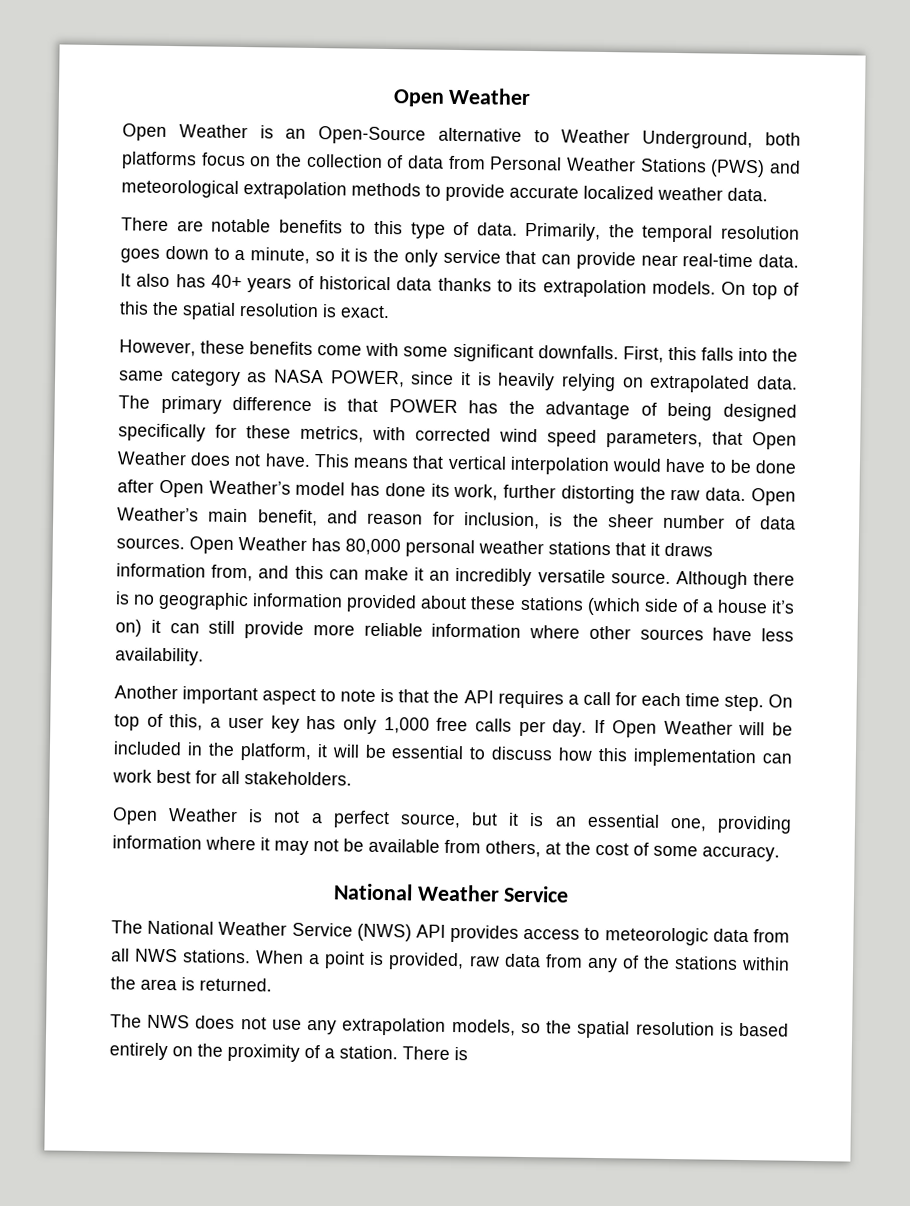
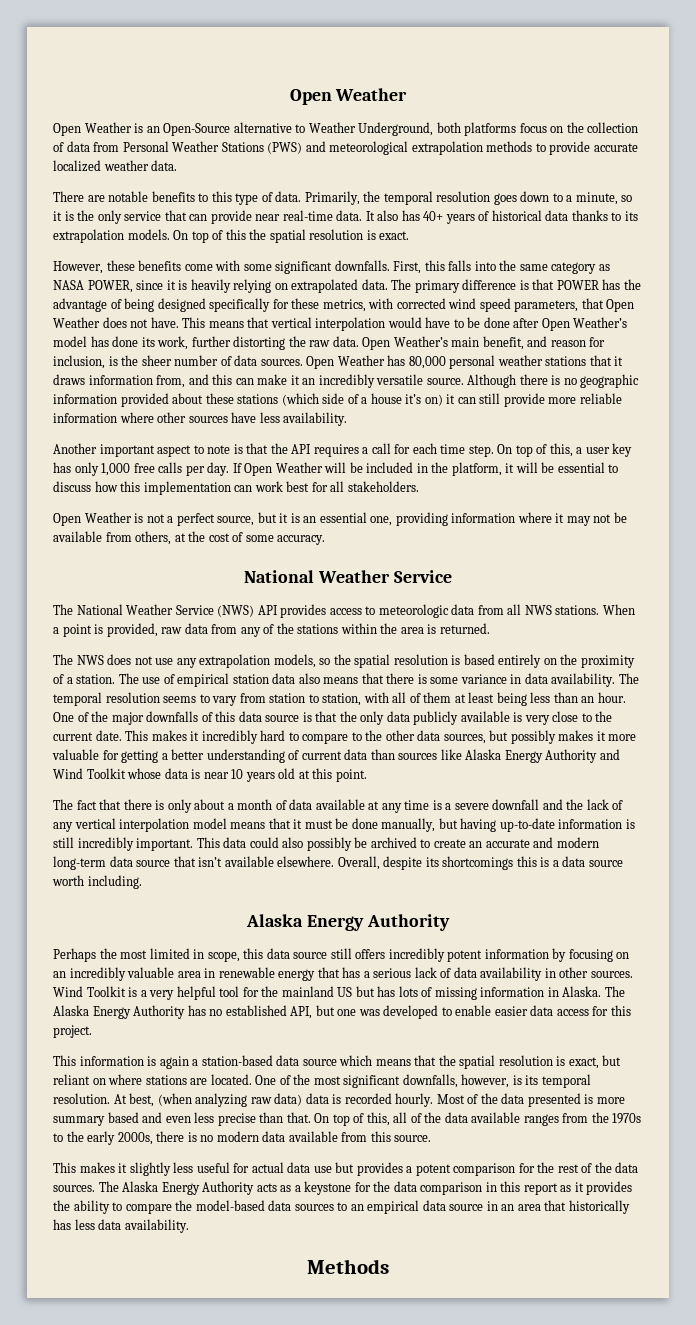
[402,1046,468,1061] There is -> [118,673,639,687] [53,692,626,706] [53,711,613,725] [53,730,637,744] [52,749,620,763] [53,768,367,782] [53,799,624,813] [53,818,635,832] [53,837,599,851] [53,856,623,870] [52,875,142,889] [246,914,450,931] [53,948,630,962] [53,967,633,981] [53,986,625,1000] [53,1005,631,1019] [53,1025,92,1038] [53,1055,622,1069] [53,1074,591,1088] [53,1093,625,1107] [53,1112,642,1126] [53,1131,432,1145] [53,1162,639,1176] [53,1181,633,1195] [53,1200,630,1214] [53,1219,189,1233] [307,1259,389,1274] The use of empirical station data also means that there is some variance in data availability. The temporal resolution seems to vary from station to station, with all of them at least being less than an hour. One of the major downfalls of this data source is that the only data publicly available is very close to the current date. This makes it incredibly hard to compare to the other data sources, but possibly makes it more valuable for getting a better understanding of current data than sources like Alaska Energy Authority and Wind Toolkit whose data is near 10 years old at this point. // The fact that there is only about a month of data available at any time is a severe downfall and the lack of any vertical interpolation model means that it must be done manually, but having up-to-date information is still incredibly important. This data could also possibly be archived to create an accurate and modern long-term data source that isn’t available elsewhere. Overall, despite its shortcomings this is a data source worth including. // Alaska Energy Authority // Perhaps the most limited in scope, this data source still offers incredibly potent information by focusing on an incredibly valuable area in renewable energy that has a serious lack of data availability in other sources. Wind Toolkit is a very helpful tool for the mainland US but has lots of missing information in Alaska. The Alaska Energy Authority has no established API, but one was developed to enable easier data access for this project. // This information is again a station-based data source which means that the spatial resolution is exact, but reliant on where stations are located. One of the most significant downfalls, however, is its temporal resolution. At best, (when analyzing raw data) data is recorded hourly. Most of the data presented is more summary based and even less precise than that. On top of this, all of the data available ranges from the 1970s to the early 2000s, there is no modern data available from this source. // This makes it slightly less useful for actual data use but provides a potent comparison for the rest of the data sources. The Alaska Energy Authority acts as a keystone for the data comparison in this report as it provides the ability to compare the model-based data sources to an empirical data source in an area that historically has less data availability. // Methods

